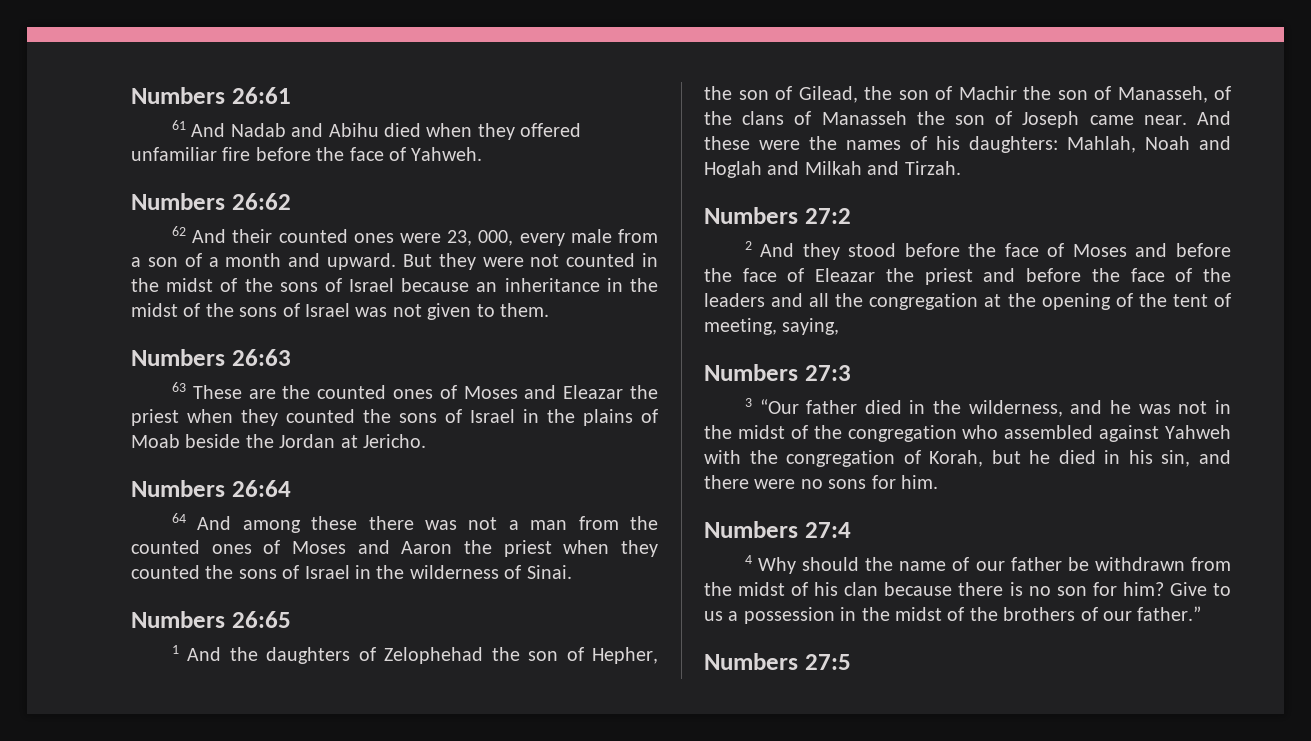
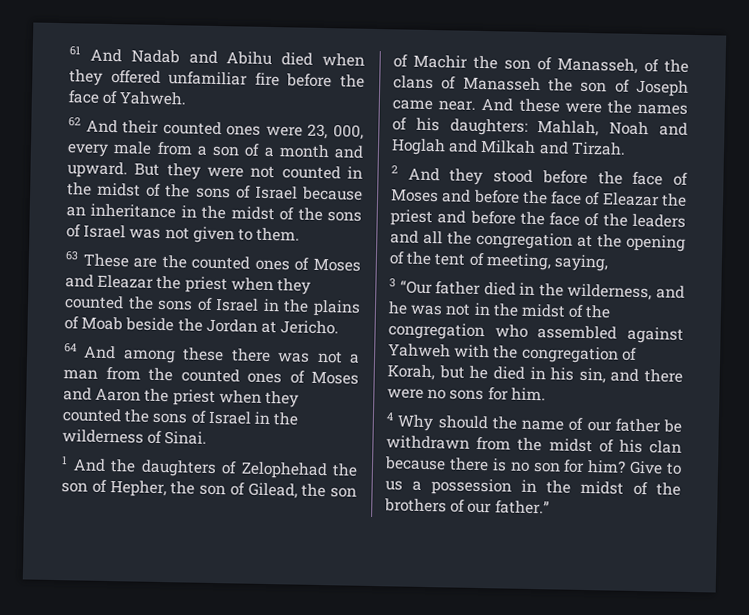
[131,87,291,104] Numbers 26:61 // -> (69, 51) none
[131,193,291,210] // Numbers 26:62 -> (188, 98) none
[131,349,291,366] // Numbers 26:63 -> (301, 234) none
[131,480,291,497] // Numbers 26:64 -> (340, 327) none
[131,611,291,628] // Numbers 26:65 -> (208, 438) none
[704,207,851,224] // Numbers 27:2 -> (626, 148) none
[704,364,851,381] // Numbers 27:3 -> (609, 263) none
[704,521,851,538] // Numbers 27:4 -> (546, 394) none
[704,653,851,670] // Numbers 27:5 -> (550, 507) none

